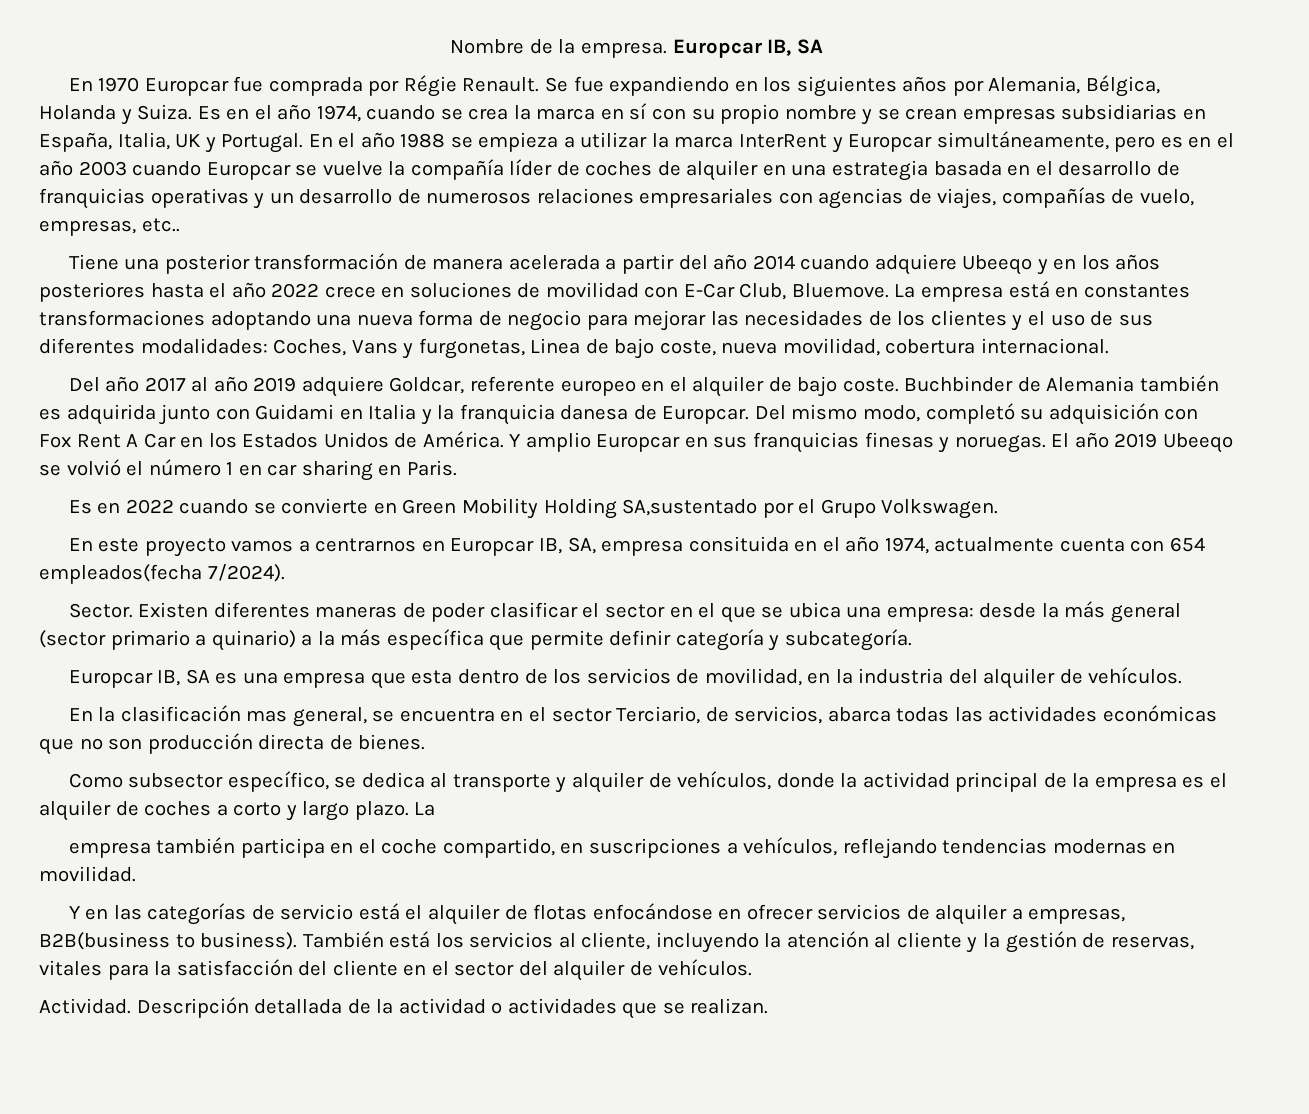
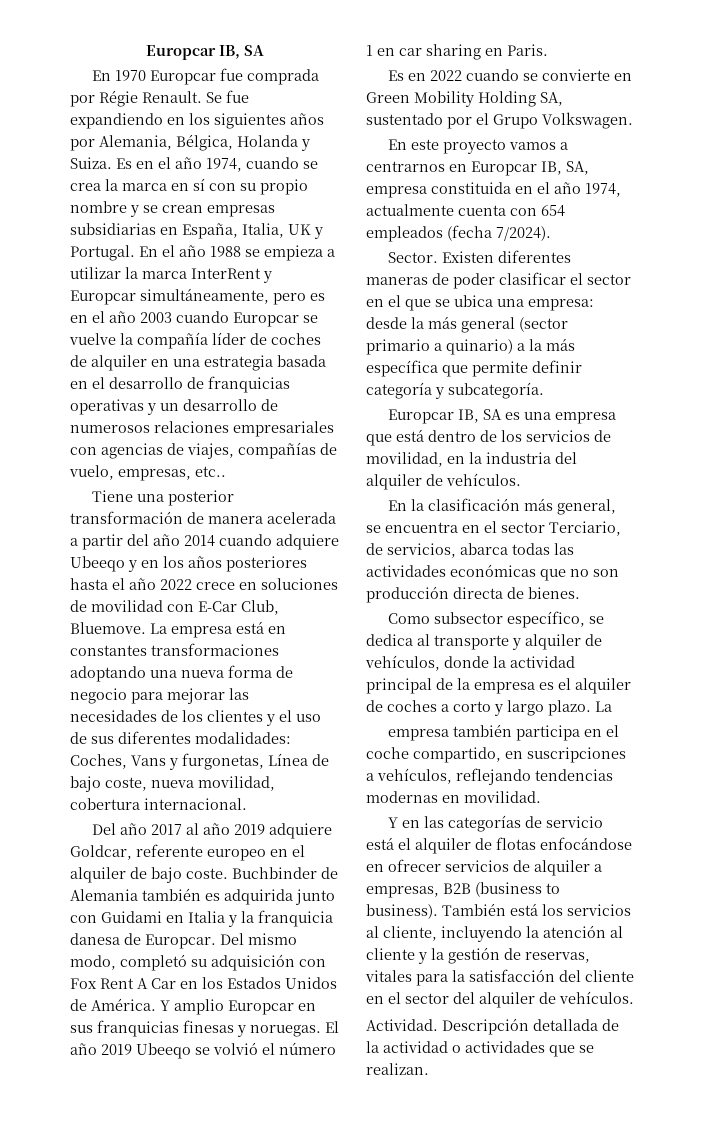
[450,39,667,58] Nombre de la empresa. -> (145, 52) none
[530,338,581,354] Linea -> [268,753,308,766] Línea
[622,499,758,516] SA,sustentado -> [540,92,563,106] [366,113,443,125] SA, sustentado
[688,536,789,552] consituida -> [431,182,511,194] constituida
[39,564,202,584] empleados(fecha -> [366,225,492,242] empleados (fecha
[411,670,453,684] esta -> [396,429,424,442] está
[246,710,288,722] mas -> [524,498,554,511] más
[39,932,170,950] B2B(business -> [443,882,542,897] B2B (business

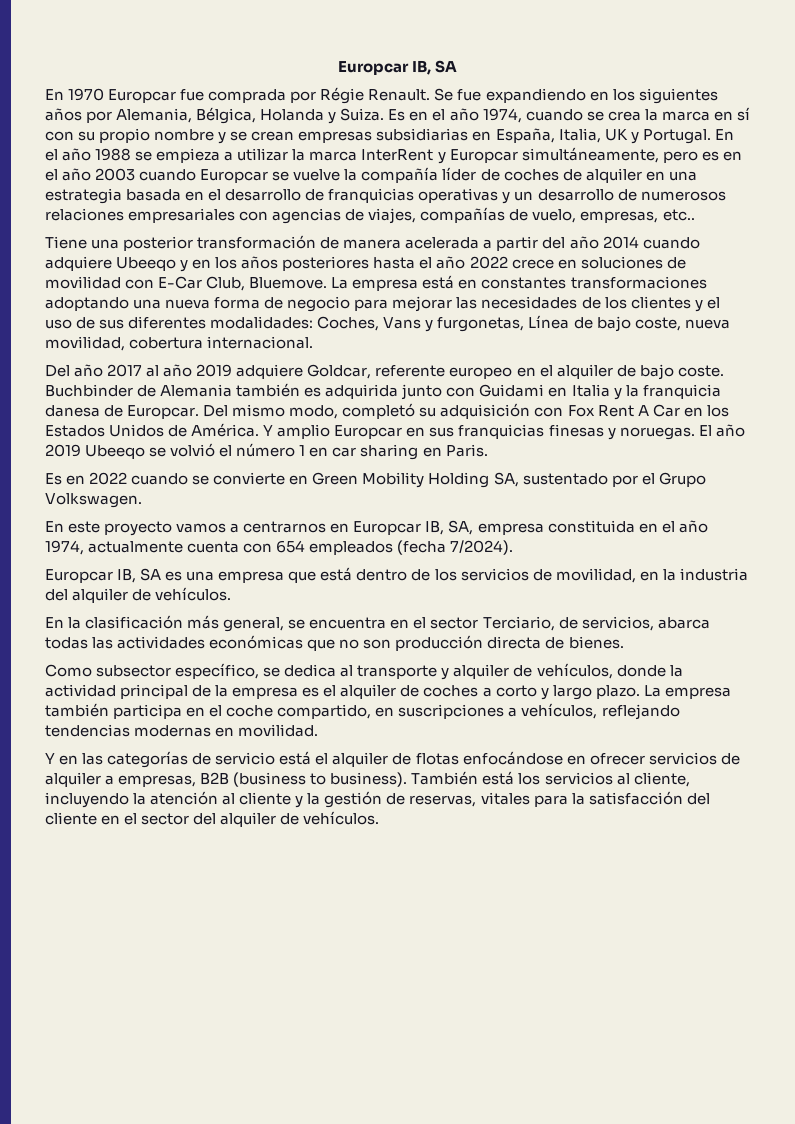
[388,250,572,263] [366,272,631,289] [366,295,594,311] [366,316,568,333] [366,338,575,355] [366,360,582,377] [366,382,544,399] // Sector. Existen diferentes maneras de poder clasificar el sector en el que se ubica una empresa: desde la más general (sector primario a quinario) a la más específica que permite definir categoría y subcategoría. -> (514, 547) none
(612, 706) // -> (661, 691) none
[366,1018,619,1035] [366,1041,594,1057] [366,1063,429,1075] // Actividad. Descripción detallada de la actividad o actividades que se realizan. -> (380, 818) none

